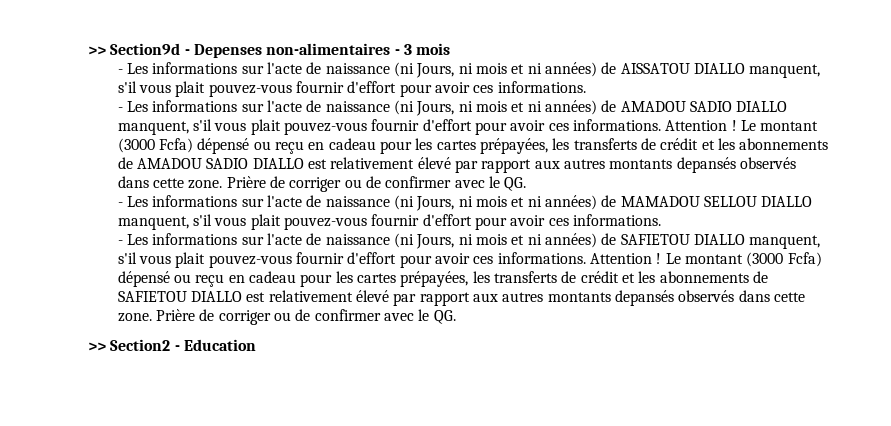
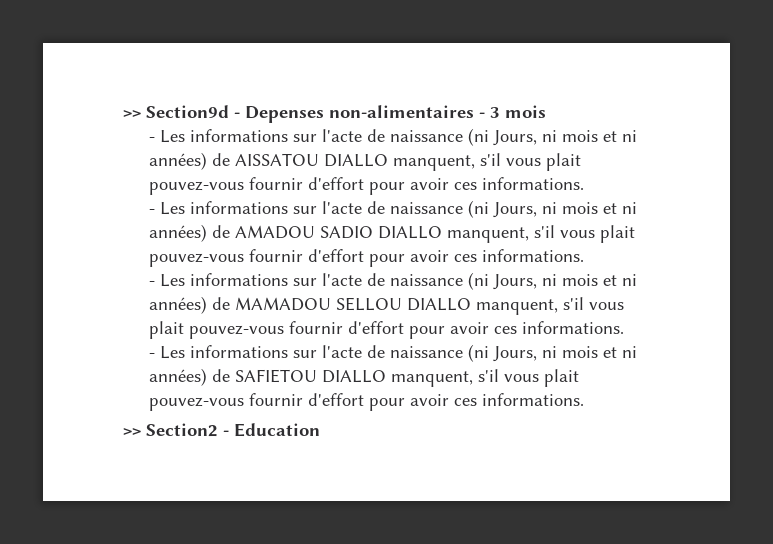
[665,120,819,131] [117,138,829,154] [117,157,796,173] [117,176,527,192] Attention ! Le montant (3000 Fcfa) dépensé ou reçu en cadeau pour les cartes prépayées, les transferts de crédit et les abonnements de AMADOU SADIO DIALLO est relativement élevé par rapport aux autres montants depansés observés dans cette zone. Prière de corriger ou de confirmer avec le QG. -> (585, 255) none
[589,252,822,267] [117,271,768,287] [117,290,805,306] [117,309,456,325] Attention ! Le montant (3000 Fcfa) dépensé ou reçu en cadeau pour les cartes prépayées, les transferts de crédit et les abonnements de SAFIETOU DIALLO est relativement élevé par rapport aux autres montants depansés observés dans cette zone. Prière de corriger ou de confirmer avec le QG. -> (585, 399) none

